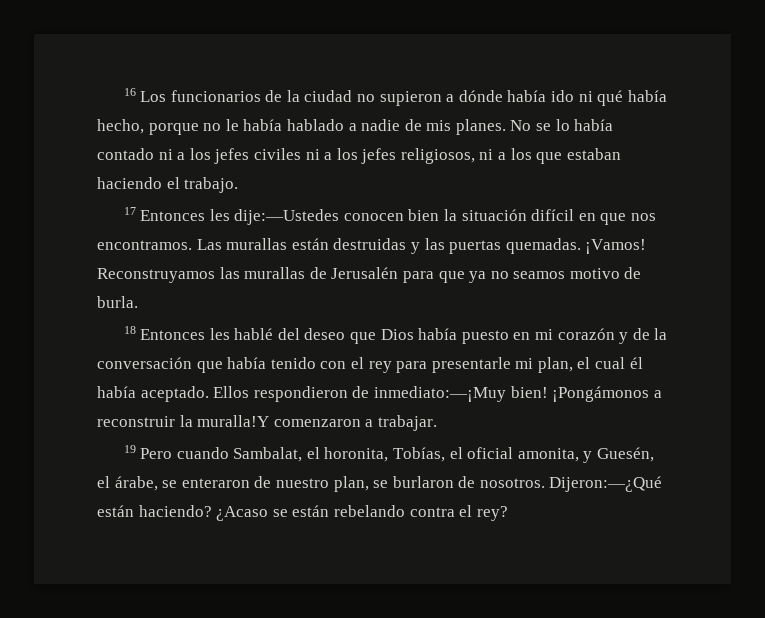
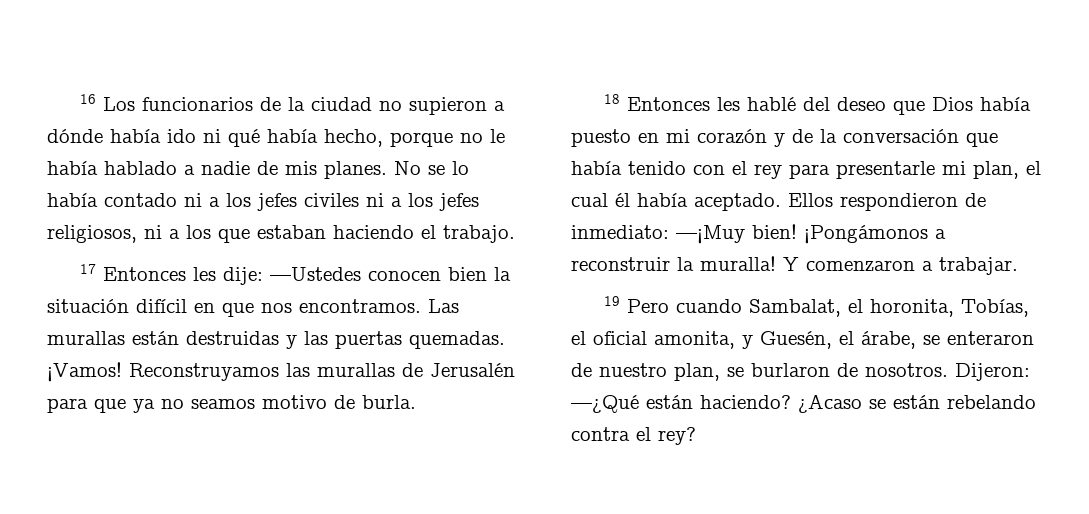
[234,209,340,225] dije:—Ustedes -> [222,267,361,285] dije: —Ustedes
[373,386,506,402] inmediato:—¡Muy -> [571,225,745,244] inmediato: —¡Muy
[197,415,270,427] muralla!Y -> [700,256,799,271] muralla! Y
[549,476,663,492] Dijeron:—¿Qué -> [955,363,1030,381] [571,395,639,413] Dijeron: —¿Qué

